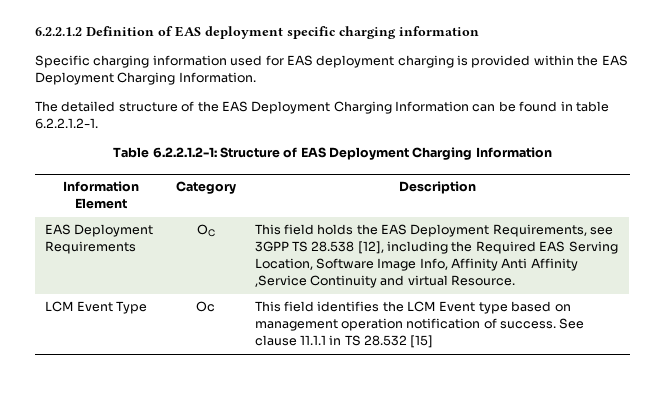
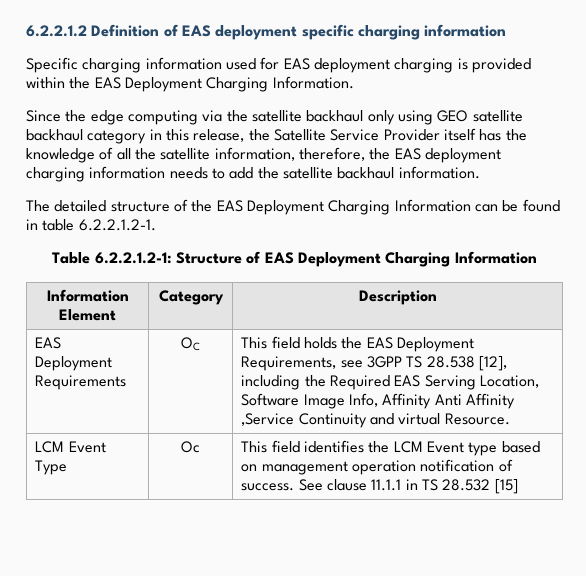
(256, 77) none -> [26,110,523,125] [26,128,527,144] [26,147,501,163] [26,166,480,182] // Since the edge computing via the satellite backhaul only using GEO satellite backhaul category in this release, the Satellite Service Provider itself has the knowledge of all the satellite information, therefore, the EAS deployment charging information needs to add the satellite backhaul information.

